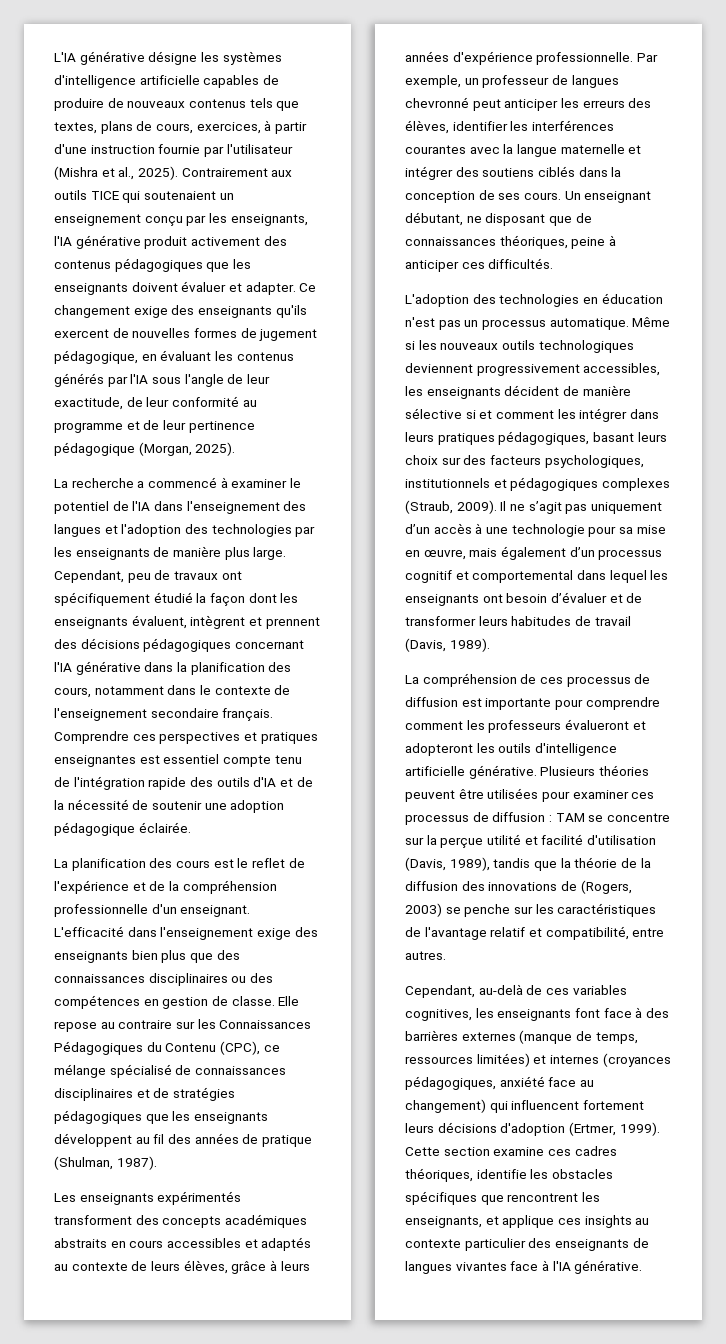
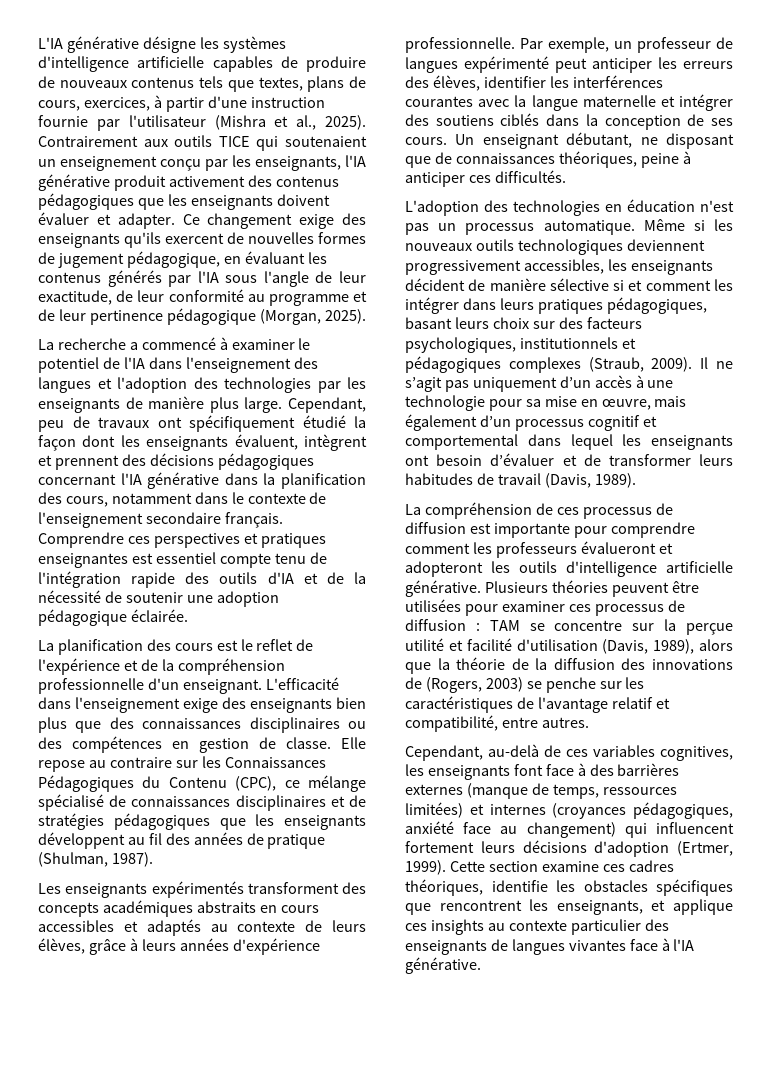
[405,97,469,108] chevronné -> [464,56,549,73] expérimenté
[493,858,531,868] tandis -> [699,639,733,651] alors

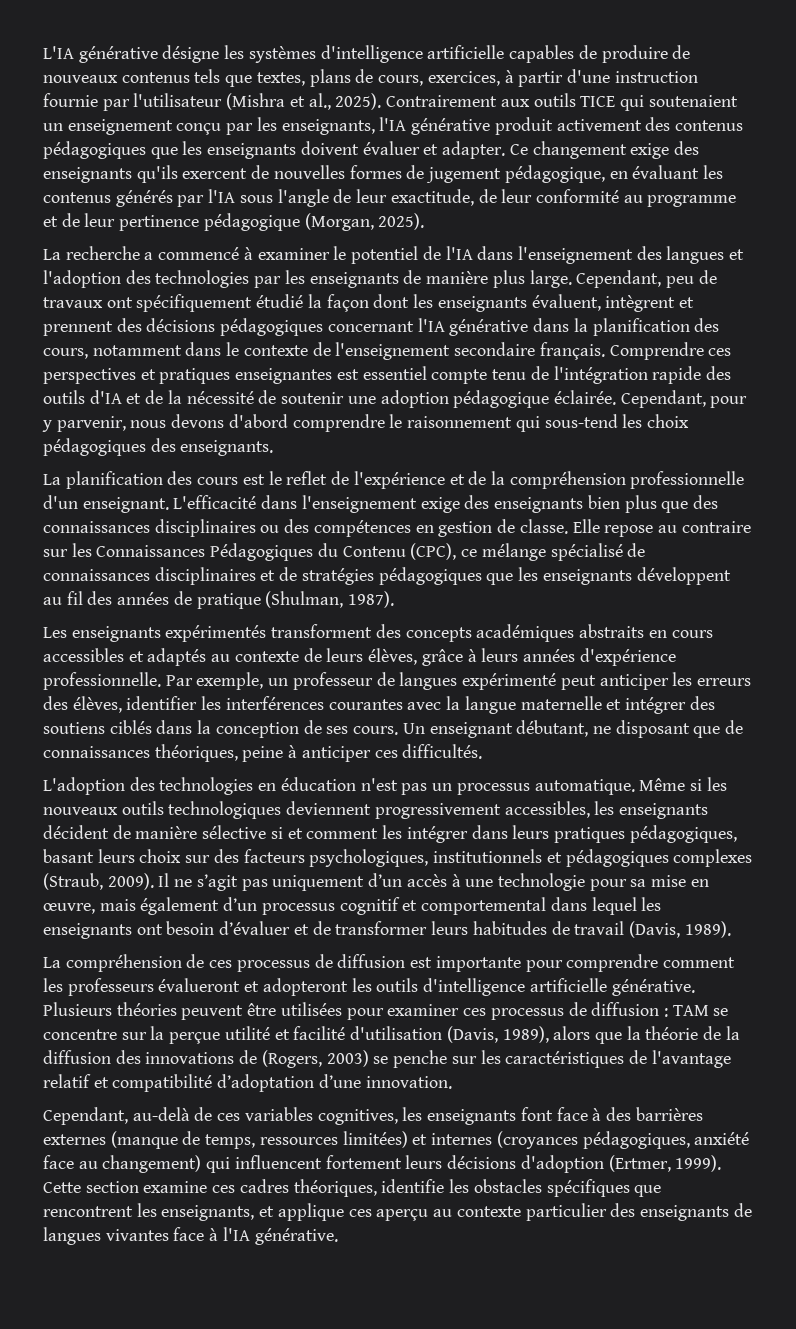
(188, 615) none -> [620,390,748,408] [42,414,689,432] [43,438,274,456] Cependant, pour y parvenir, nous devons d'abord comprendre le raisonnement qui sous-tend les choix pédagogiques des enseignants.
[405,715,589,732] compatibilité, entre autres. -> [112,1074,452,1092] compatibilité d’adoptation d’une innovation.
[430,919,484,935] insights -> [376,1209,429,1221] aperçu

